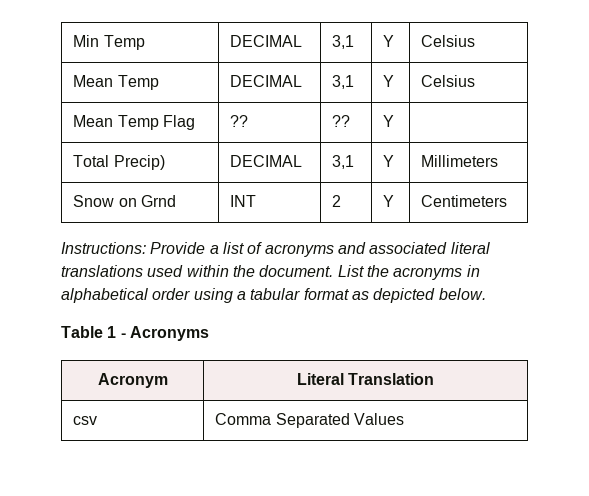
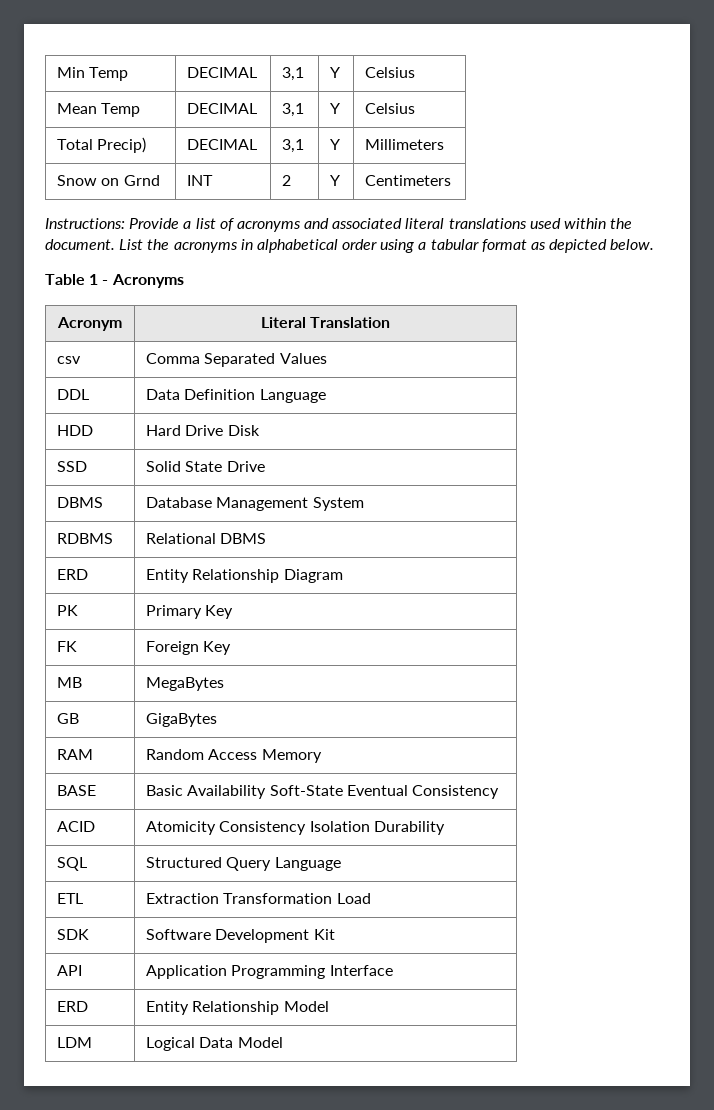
[73,115,196,130] [230,115,249,127] [332,115,351,127] [383,115,395,127] // Mean Temp Flag | ?? | ?? | Y | -> (416, 108) none
(405, 419) none -> [57,389,90,400] [146,389,326,403] [57,425,94,436] [146,425,260,436] [57,461,88,472] [146,461,265,472] [57,497,104,508] [146,497,364,511] [57,533,114,544] [146,533,267,544] [57,569,89,580] [146,569,343,583] [57,605,79,616] [146,605,234,619] [57,641,78,652] [146,641,232,655] [57,677,83,688] [146,677,225,691] [57,713,80,724] [146,713,218,727] [57,749,94,760] [146,749,322,763] [57,785,97,796] [146,785,499,799] [57,821,96,832] [146,821,445,835] [57,857,88,871] [146,857,341,871] [57,893,84,904] [146,893,371,904] [57,929,90,940] [146,929,335,943] [57,965,83,976] [146,965,393,979] [57,1001,89,1012] [146,1001,329,1015] [57,1037,93,1048] [146,1037,283,1051] // DDL | Data Definition Language // HDD | Hard Drive Disk // SSD | Solid State Drive // DBMS | Database Management System // RDBMS | Relational DBMS // ERD | Entity Relationship Diagram // PK | Primary Key // FK | Foreign Key // MB | MegaBytes // GB | GigaBytes // RAM | Random Access Memory // BASE | Basic Availability Soft-State Eventual Consistency // ACID | Atomicity Consistency Isolation Durability // SQL | Structured Query Language // ETL | Extraction Transformation Load // SDK | Software Development Kit // API | Application Programming Interface // ERD | Entity Relationship Model // LDM | Logical Data Model

